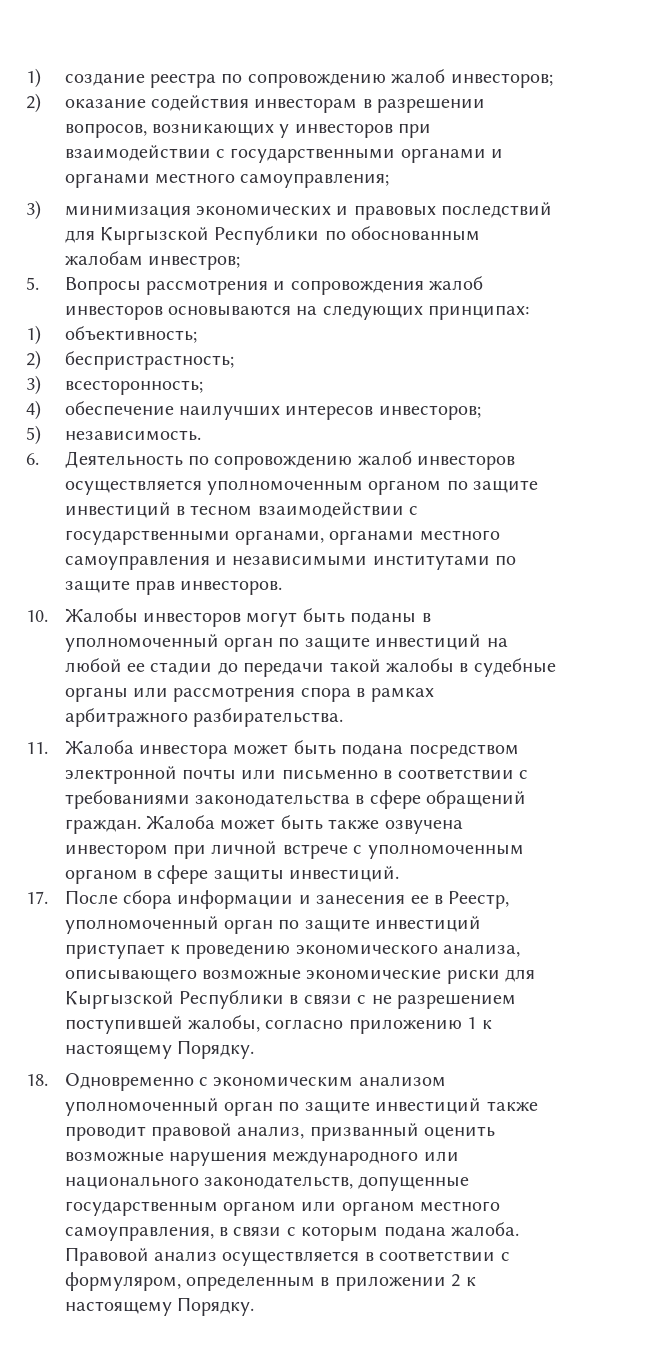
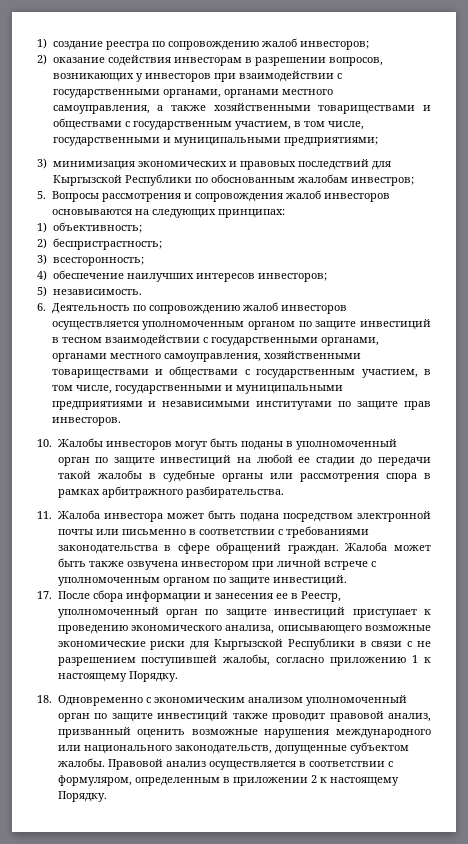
[400,148,504,163] [64,173,390,188] органами и органами местного самоуправления; -> [162,89,333,98] [52,103,431,114] [52,118,364,130] [52,137,378,146] органами, органами местного самоуправления, а также хозяйственными товариществами и обществами с государственным участием, в том числе, государственными и муниципальными предприятиями;
[64,555,210,570] самоуправления -> [163,351,361,362] [51,366,431,378] [51,385,343,394] [51,401,143,410] самоуправления, хозяйственными товариществами и обществами с государственным участием, в том числе, государственными и муниципальными предприятиями
[143,865,284,884] в сфере защиты -> [212,577,270,586] по защите
[64,1201,501,1216] [64,1222,520,1241] государственным органом или органом местного самоуправления, в связи с которым подана жалоба. -> [349,742,409,754] [57,758,105,767] субъектом жалобы.

